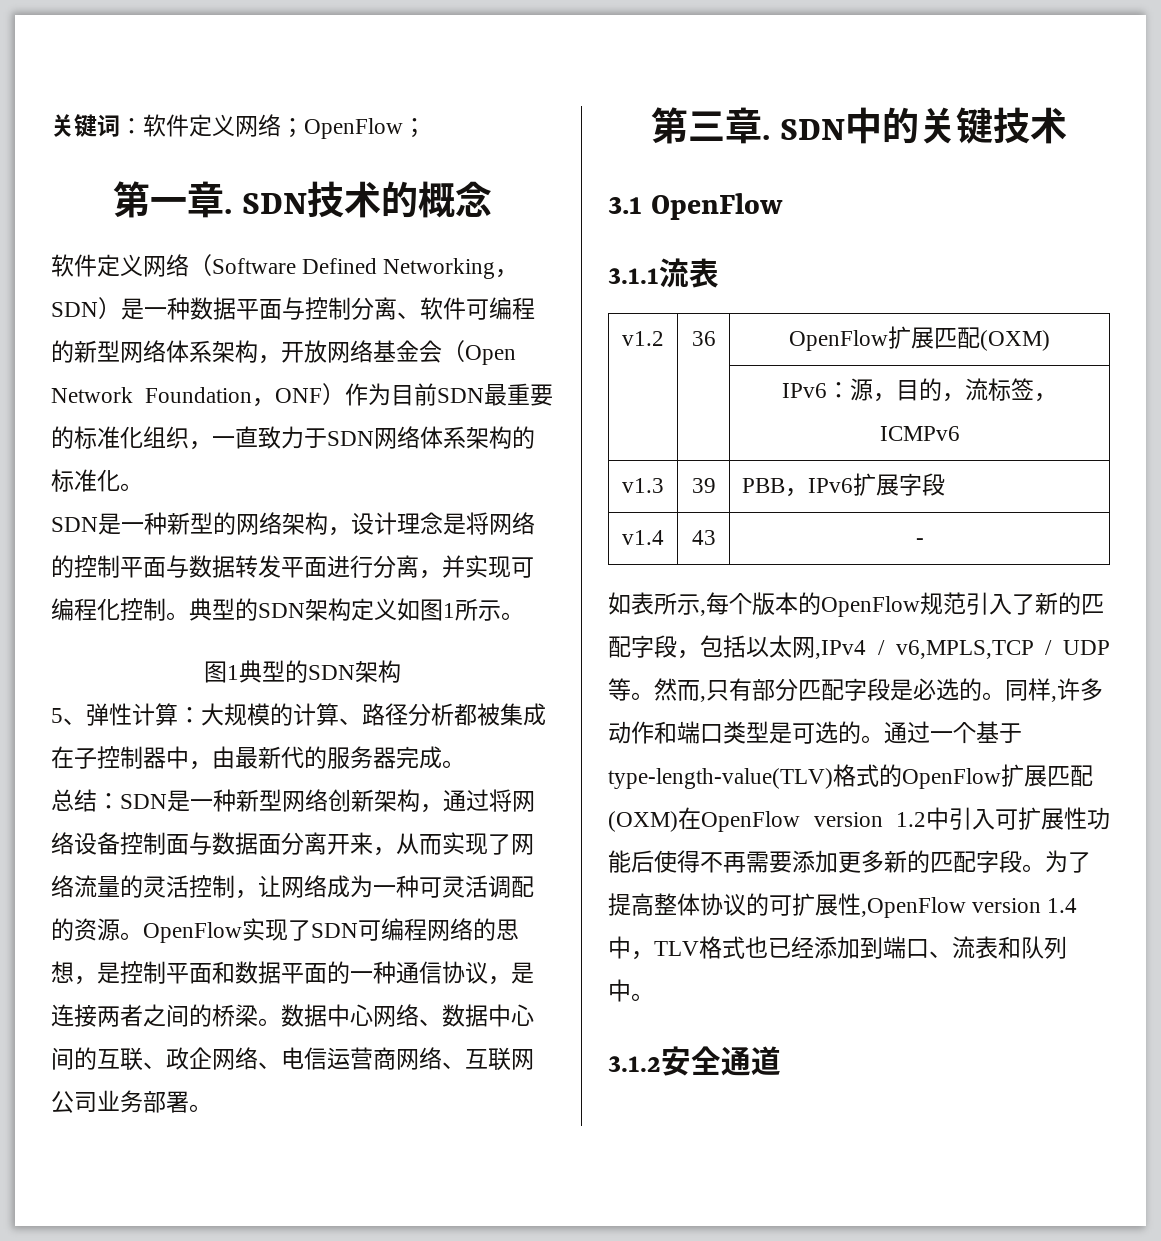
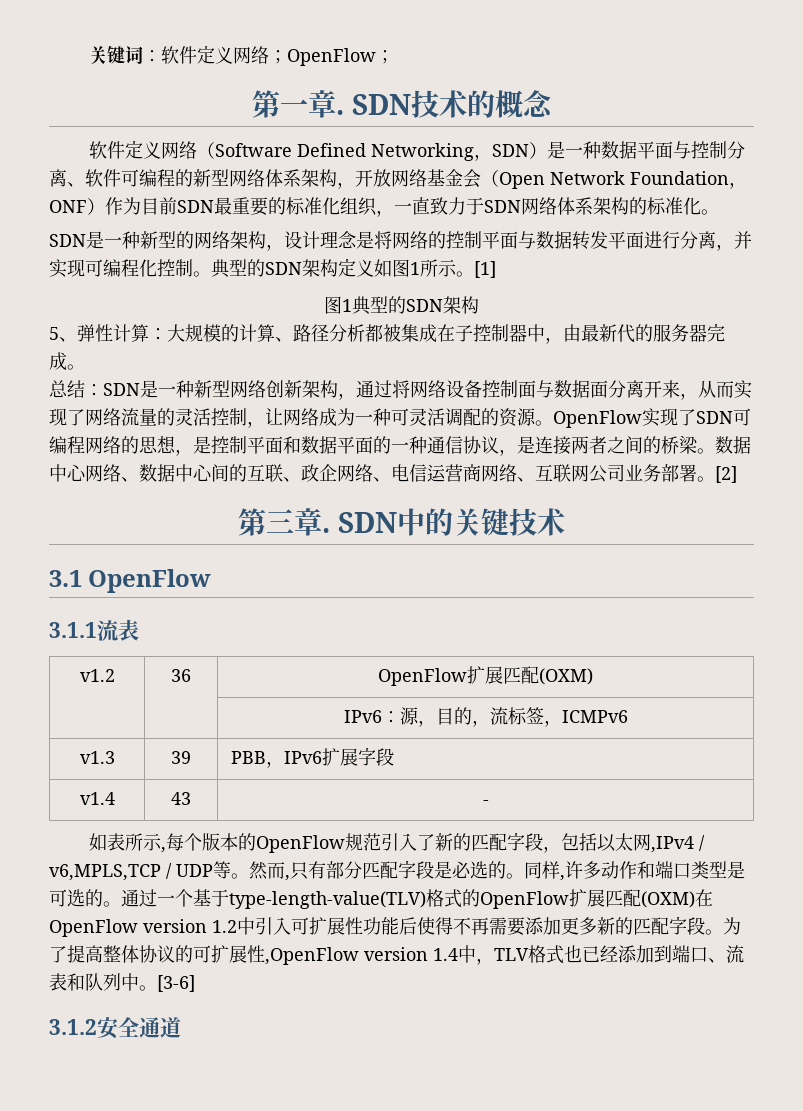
(524, 616) none -> [474,261,496,278] [1]
(212, 1108) none -> [715,466,737,483] [2]
(654, 997) none -> [157,975,195,992] [3-6]

